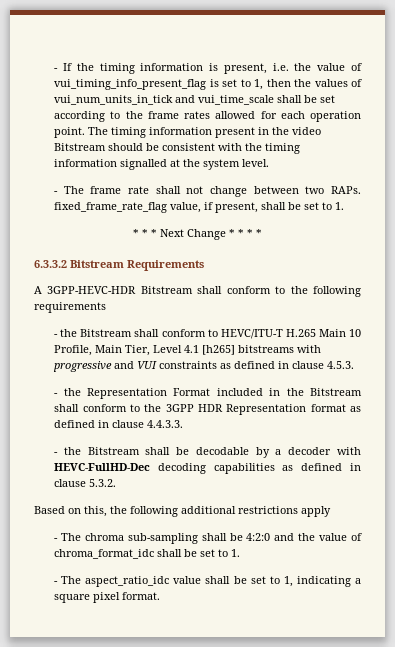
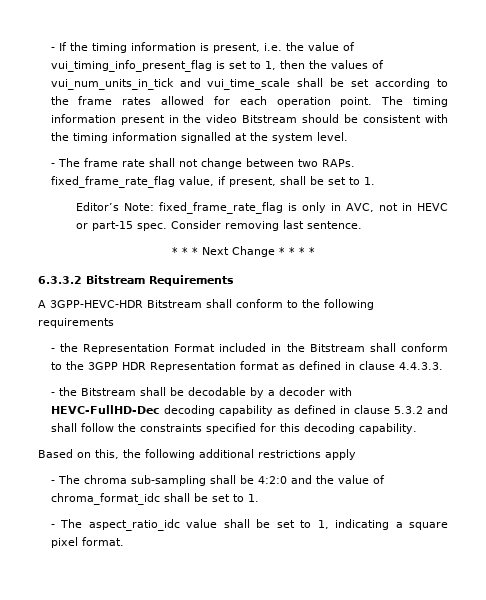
(345, 206) none -> [75,202,449,214] [75,220,362,231] // Editor’s Note: fixed_frame_rate_flag is only in AVC, not in HEVC or part-15 spec. Consider removing last sentence.
[54,329,361,339] [54,345,322,356] [53,361,355,372] // - the Bitstream shall conform to HEVC/ITU-T H.265 Main 10 Profile, Main Tier, Level 4.1 [h265] bitstreams with progressive and VUI constraints as defined in clause 4.5.3. -> (114, 323) none
[213,463,362,474] [54,479,117,487] capabilities as defined in clause 5.3.2. -> [218,405,448,416] [50,423,417,434] capability as defined in clause 5.3.2 and shall follow the constraints specified for this decoding capability.

